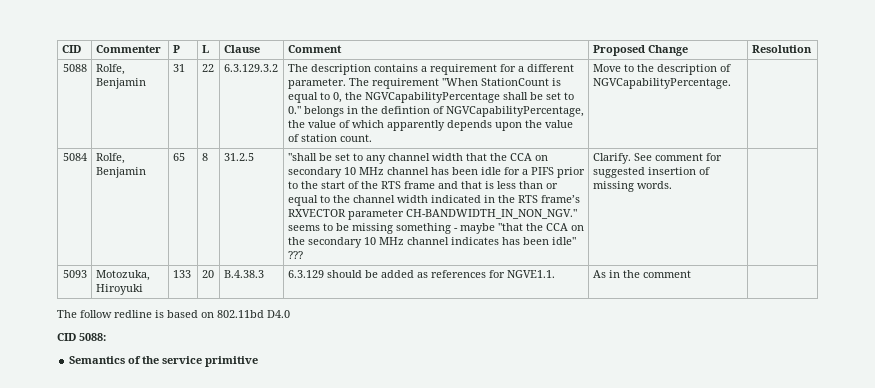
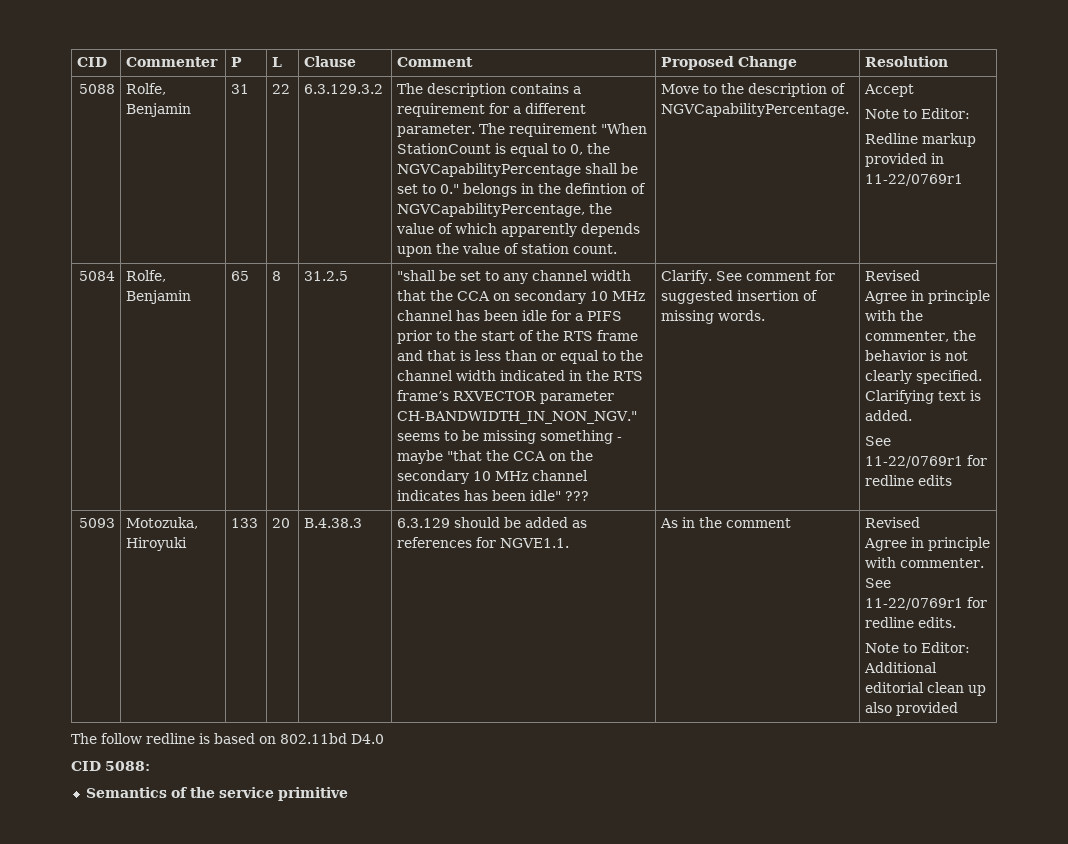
(731, 83) none -> [864,84,915,97] [865,108,971,119] [865,133,977,147] [865,153,945,167] [865,174,964,186] Accept // Note to Editor: // Redline markup provided in 11-22/0769r1
(672, 185) none -> [865,270,921,281] [864,290,991,304] [865,310,924,321] [865,330,977,342] [865,350,969,361] [865,370,983,384] [865,390,982,404] [865,410,913,421] [865,436,892,446] [865,455,988,468] [865,475,953,486] Revised // Agree in principle with the commenter, the behavior is not clearly specified. Clarifying text is added. // See 11-22/0769r1 for redline edits
(691, 274) none -> [865,517,921,528] [864,537,991,551] [865,557,985,568] [865,578,892,588] [865,597,988,610] [865,617,957,628] [865,642,971,653] [864,662,938,673] [865,682,987,696] [865,702,959,716] Revised // Agree in principle with commenter. See 11-22/0769r1 for redline edits. // Note to Editor: Additional editorial clean up also provided

